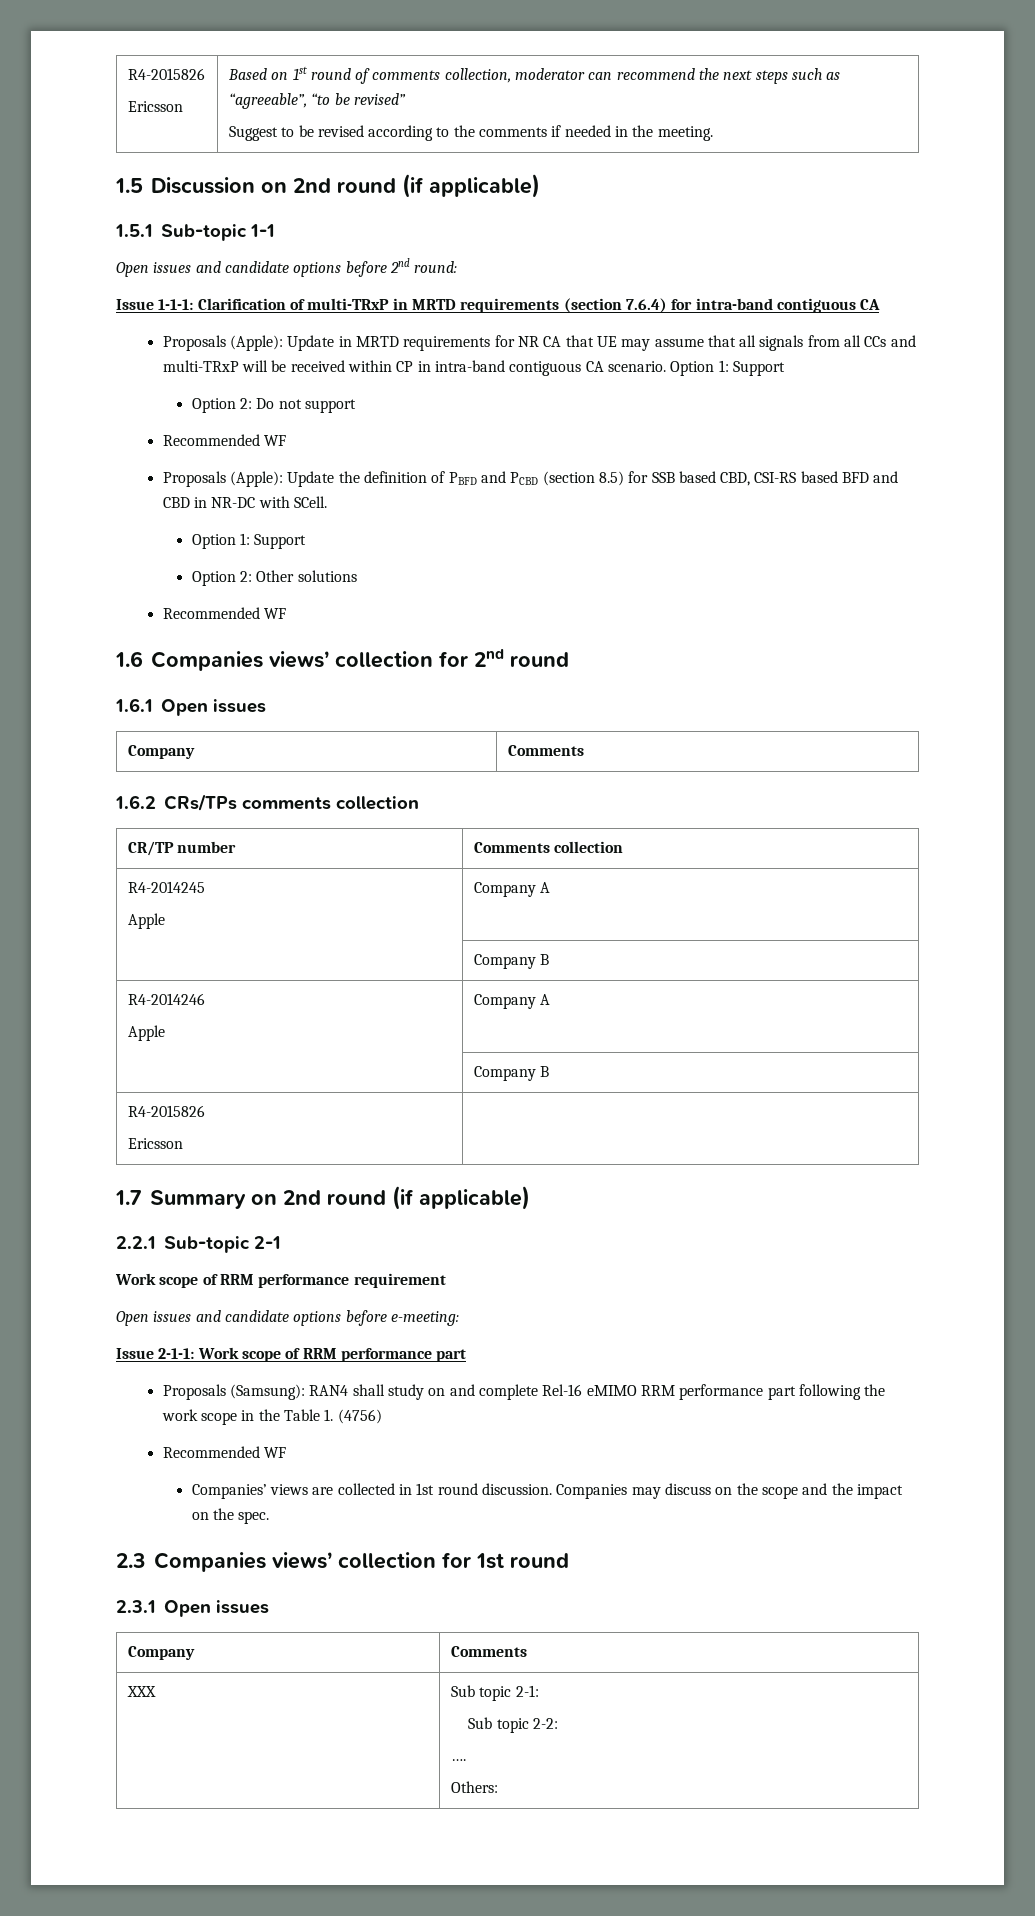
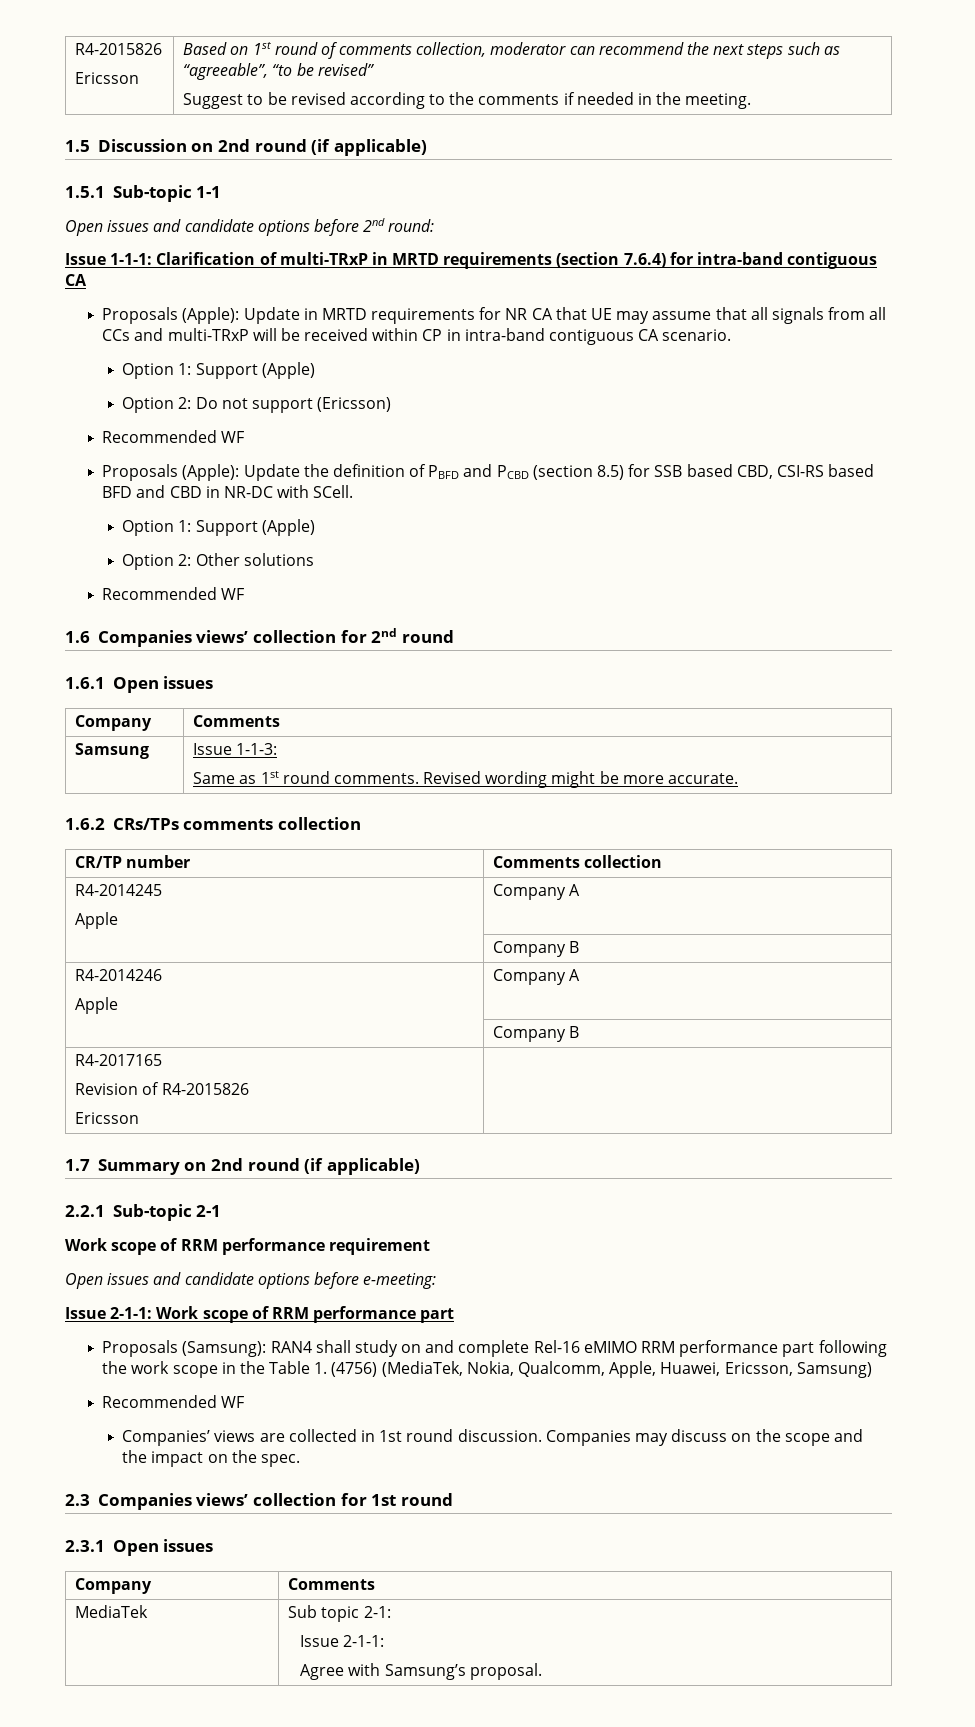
[670,360,785,376] Option 1: Support -> [122,362,315,379] // Option 1: Support (Apple)
(357, 406) none -> [317,397,392,412] (Ericsson)
(307, 541) none -> [261,519,315,536] (Apple)
(584, 750) none -> [75,743,150,759] [193,743,278,755] [193,771,739,788] // Samsung | Issue 1-1-3: // Same as 1st round comments. Revised wording might be more accurate.
(550, 1071) none -> [75,1054,163,1066] [75,1082,160,1095] R4-2017165 // Revision of
(382, 1416) none -> [381,1361,872,1378] (MediaTek, Nokia, Qualcomm, Apple, Huawei, Ericsson, Samsung)
[126,1686,156,1697] XXX -> [75,1605,149,1618] MediaTek
[468,1717,558,1733] [450,1759,466,1761] [450,1781,498,1793] Sub topic 2-2: // …. // Others: -> [300,1635,385,1647] [300,1663,542,1680] Issue 2-1-1: // Agree with Samsung’s proposal.

